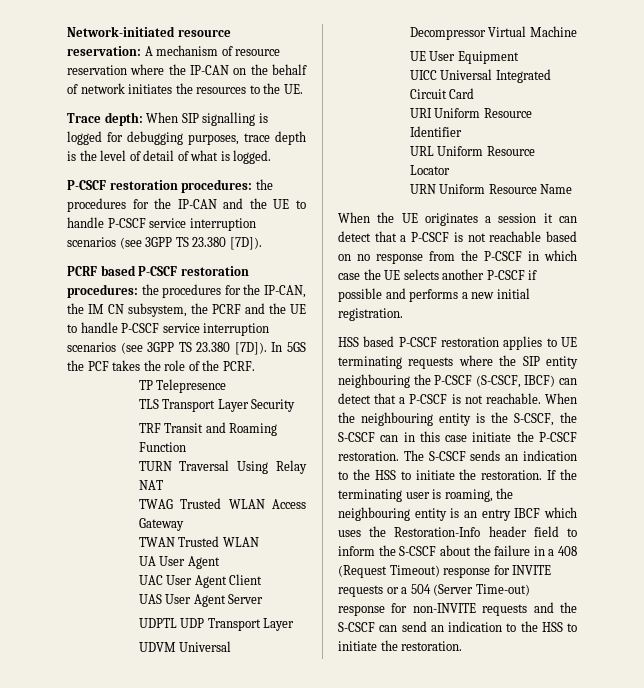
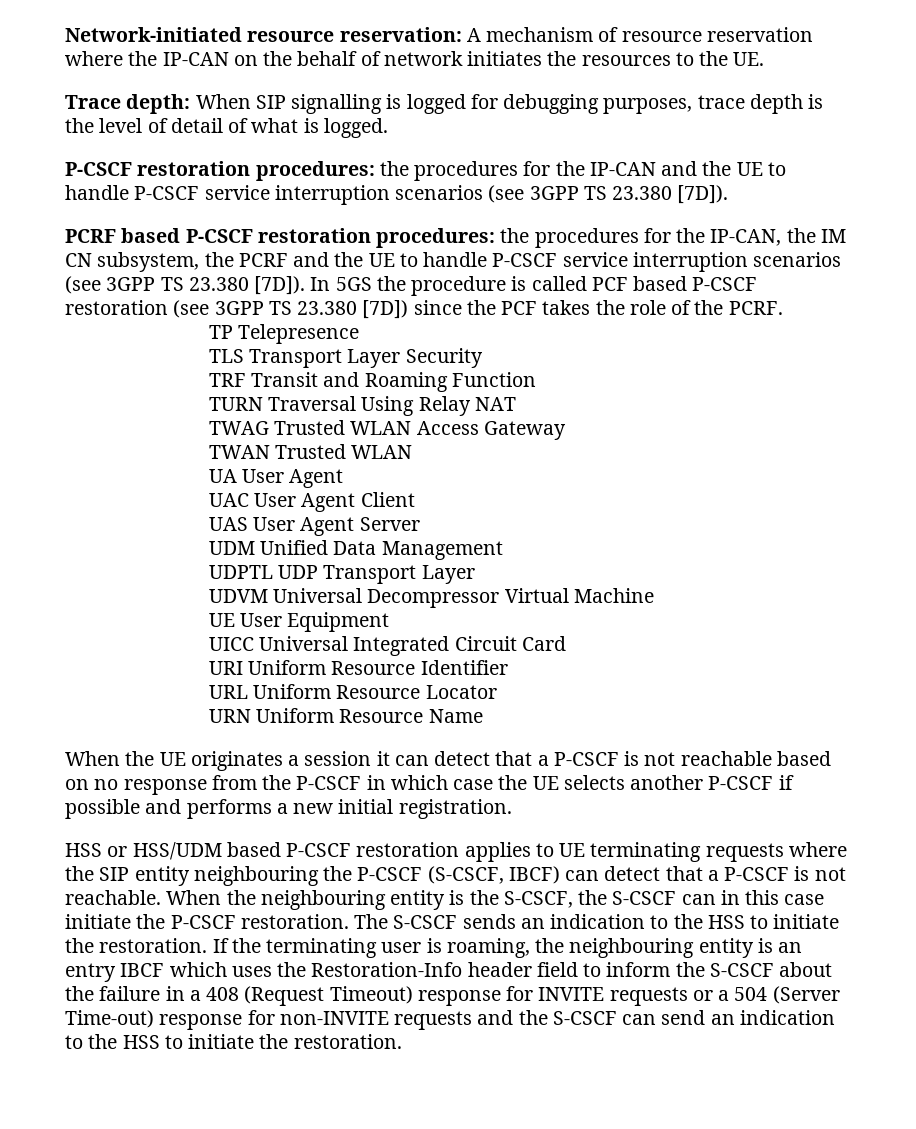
(84, 365) none -> [411,276,758,296] [65,300,496,319] procedure is called PCF based P-CSCF restoration (see 3GPP TS 23.380 [7D]) since the
(264, 599) none -> [208,540,503,560] // UDM Unified Data Management
(359, 342) none -> [107,842,222,860] or HSS/UDM

